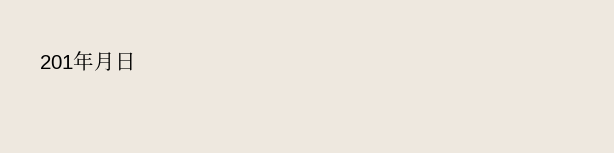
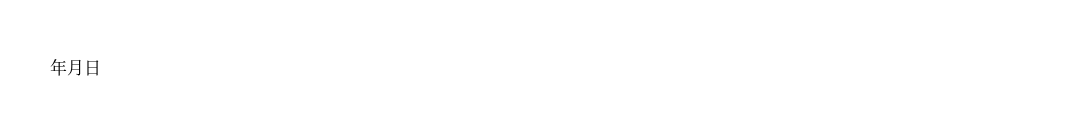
[40,55,73,69] 201 -> (50, 67) none

